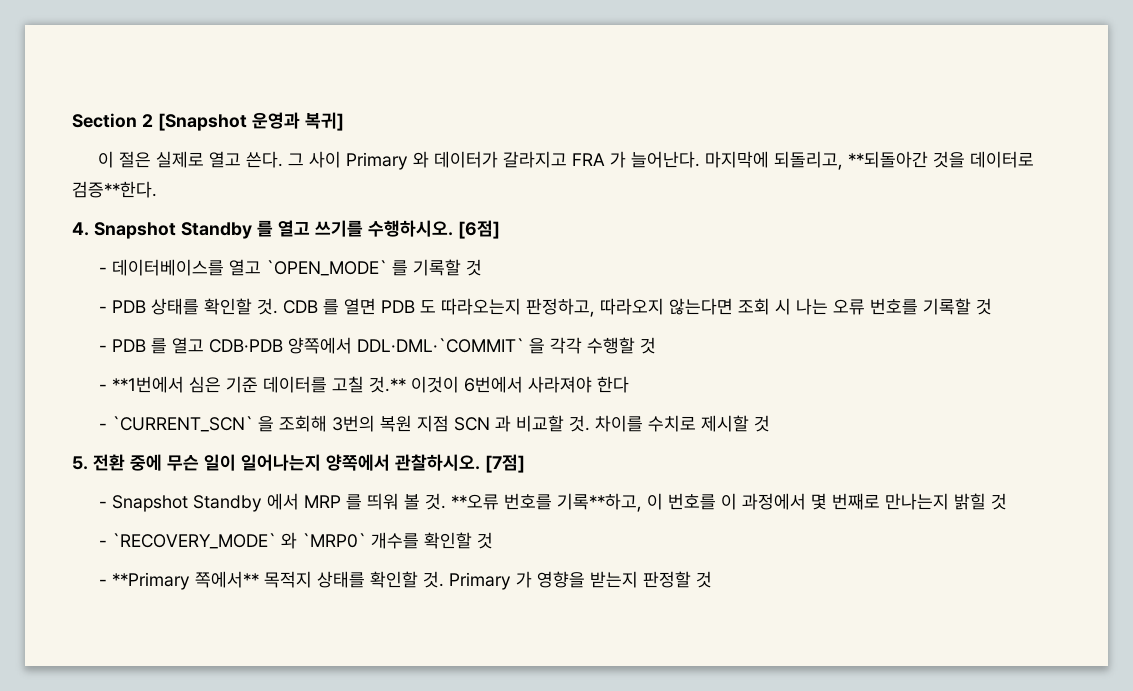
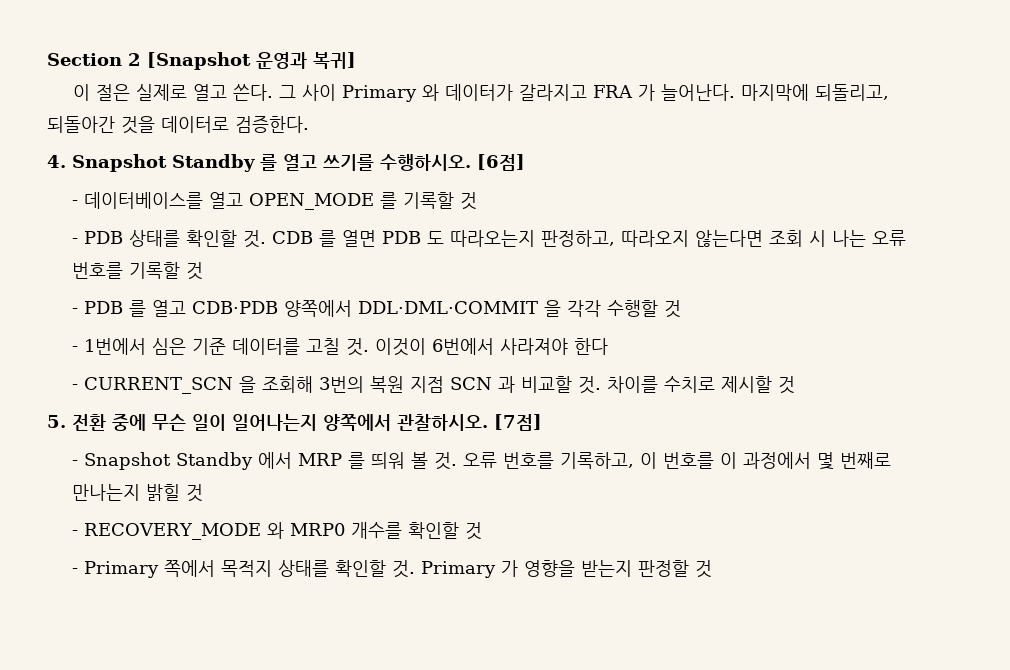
[848,151,929,168] **되돌아간 -> [47,116,115,133] 되돌아간
[72,181,157,198] 검증**한다. -> [235,116,309,133] 검증한다.
[266,260,388,276] `OPEN_MODE` -> [249,193,375,210] OPEN_MODE
[357,338,525,353] DDL·DML·`COMMIT` -> [358,301,539,314] DDL·DML·COMMIT
[112,376,185,393] **1번에서 -> [84,338,147,355] 1번에서
[369,376,407,393] 것.** -> [346,338,370,356] 것.
[112,416,254,432] `CURRENT_SCN` -> [84,377,234,394] CURRENT_SCN
[451,493,643,512] **오류 번호를 기록**하고, -> [463,452,635,469] 오류 번호를 기록하고,
[112,532,367,549] `RECOVERY_MODE` 와 `MRP0` -> [84,522,346,540] RECOVERY_MODE 와 MRP0
[112,571,260,590] **Primary 쪽에서** -> [84,560,216,578] Primary 쪽에서

